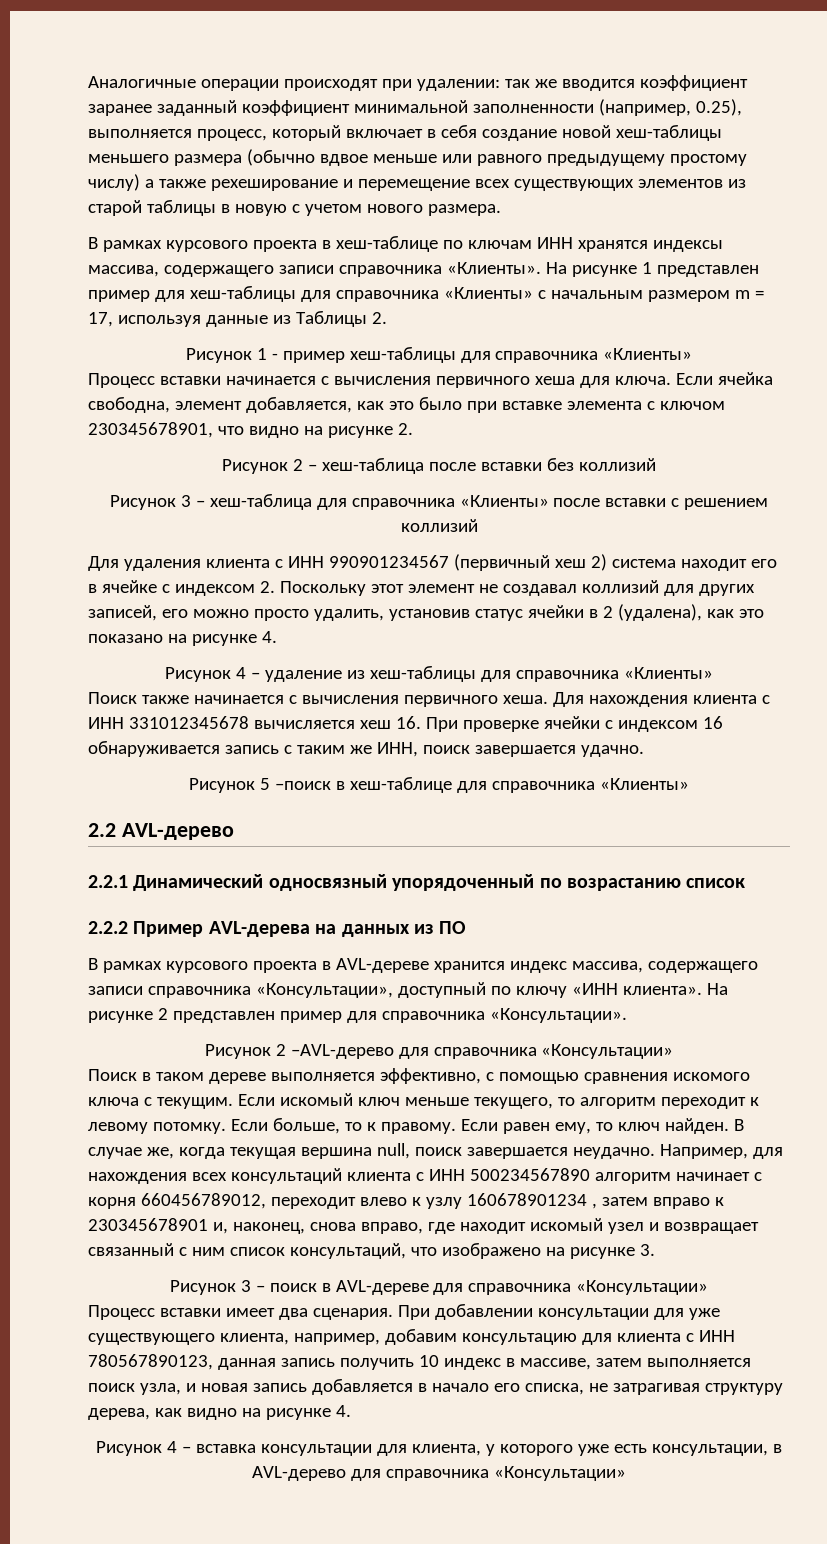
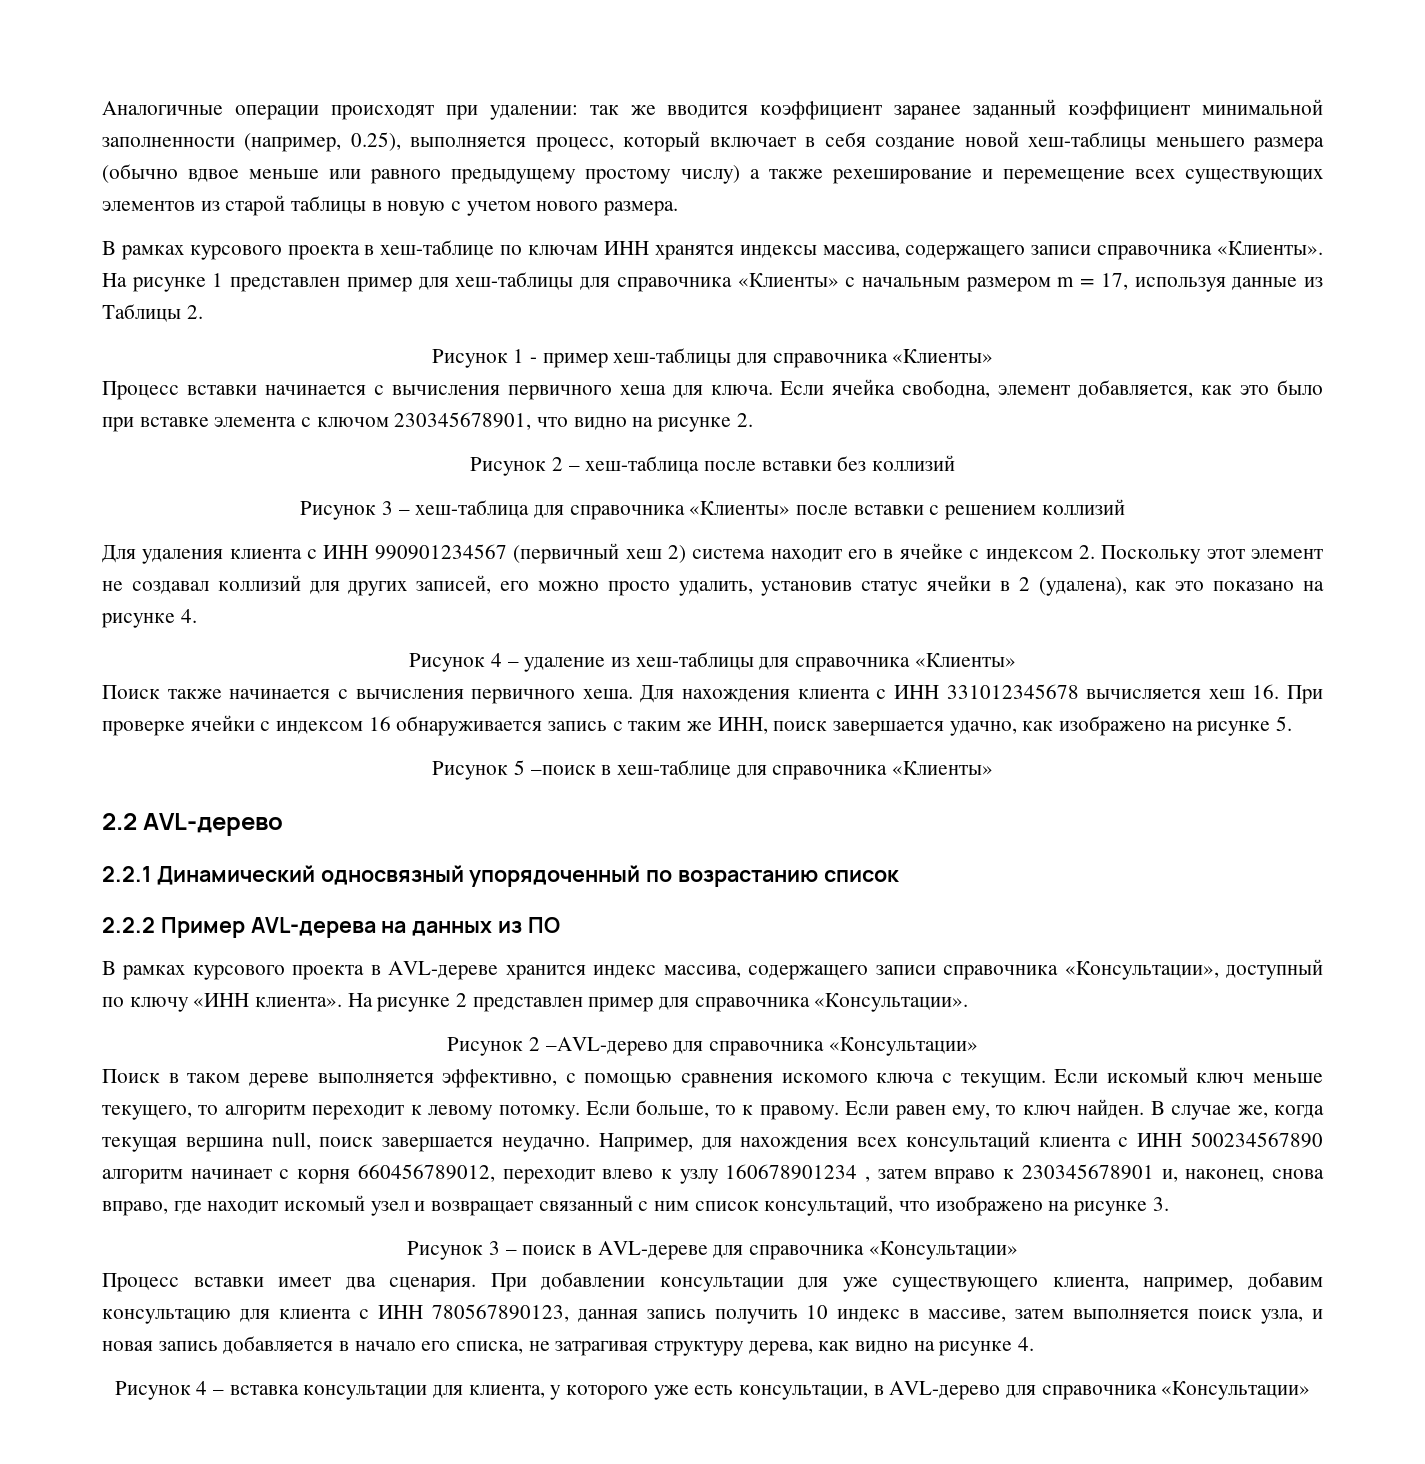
[580,745,644,757] удачно. -> [949,716,1293,736] удачно, как изображено на рисунке 5.

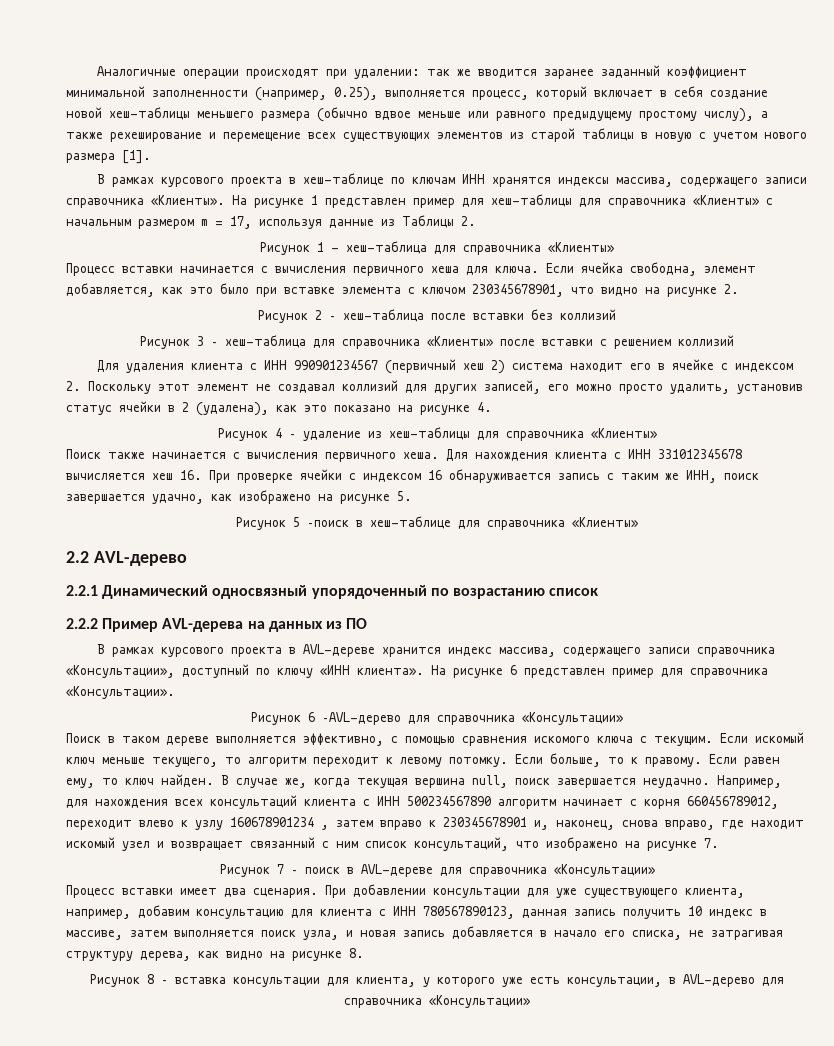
[760,101,883,120] коэффициент -> (537, 73) none
[680,165,740,184] числу) -> [704,108,754,122] числу),
[603,201,679,216] размера. -> [66,150,151,164] размера [1].
[542,348,732,368] пример хеш-таблицы -> [346,241,427,254] хеш-таблица
[456,993,468,1007] 2 -> [510,665,517,675] 6
[528,1037,540,1051] 2 -> [308,712,315,722] 6
[1152,1197,1169,1211] [407,1241,500,1260] 3. // Рисунок 3 -> [704,838,719,848] [219,864,284,877] 7. // Рисунок 7
[1018,1337,1035,1351] [114,1381,208,1400] 4. // Рисунок 4 -> [349,948,364,958] [90,974,154,987] 8. // Рисунок 8

